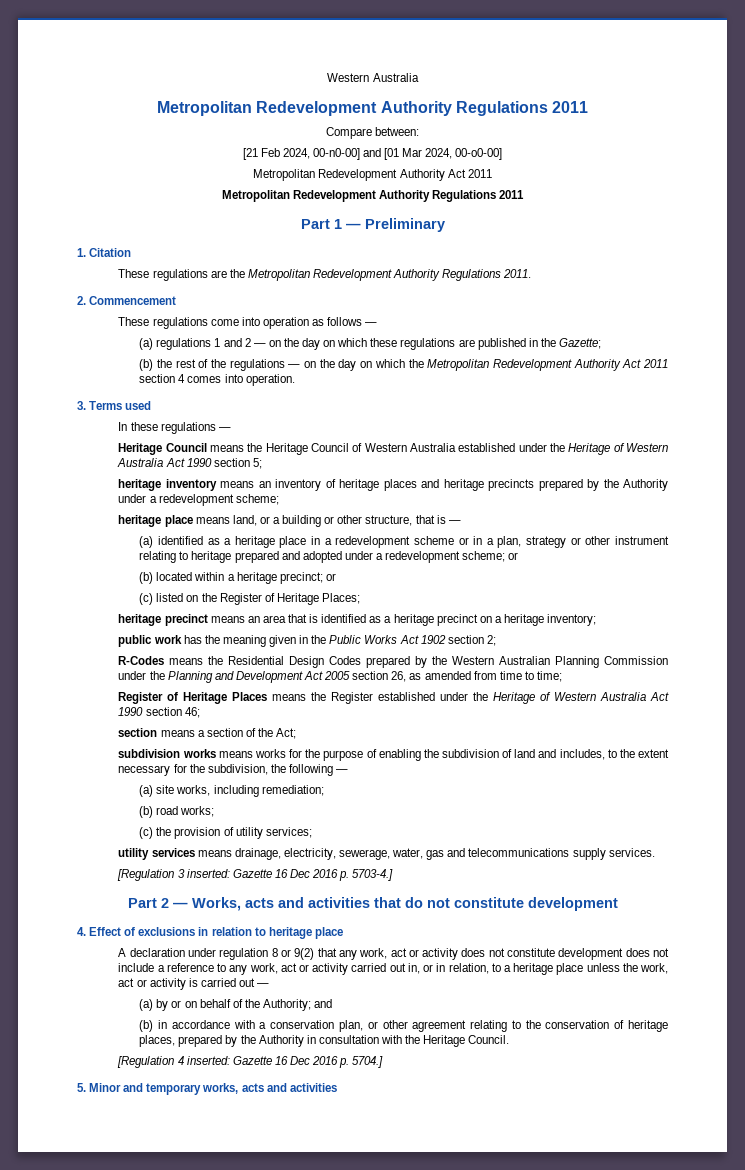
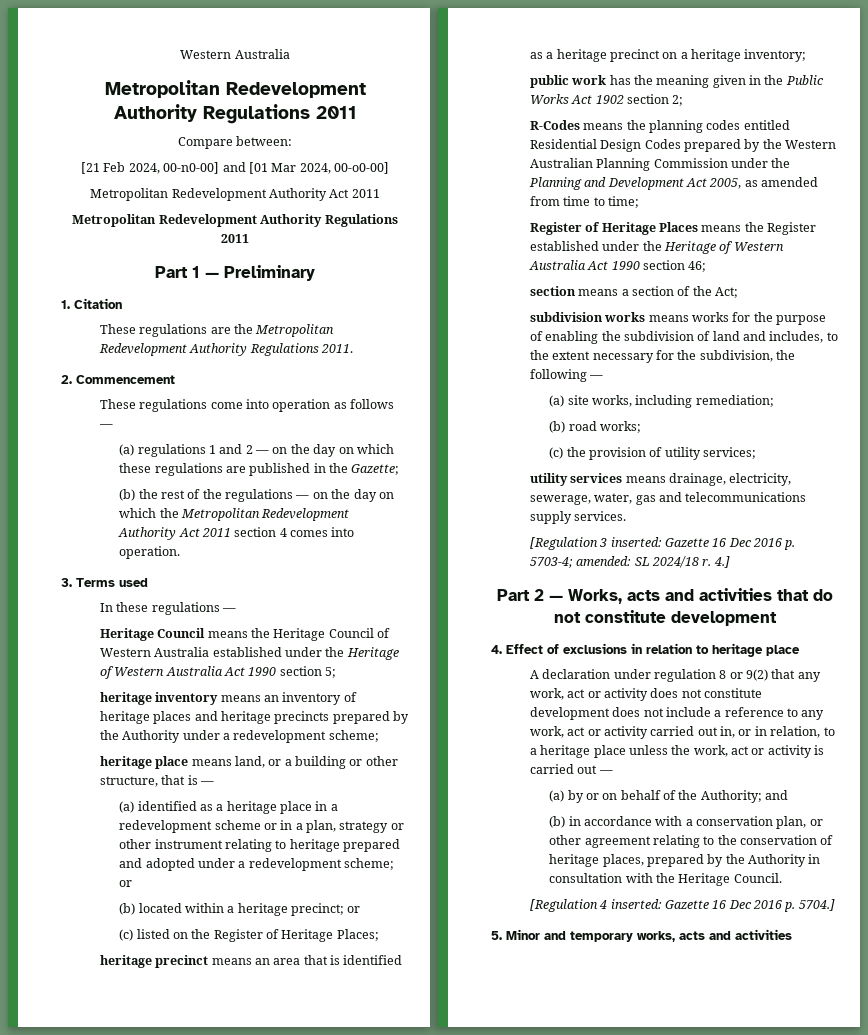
(224, 660) none -> [648,120,790,133] planning codes entitled
[324,671,407,682] 2005 section 26, -> [709,178,742,189] 2005,
[352,869,394,881] 5703-4.] -> [529,556,730,568] 5703-4; amended: SL 2024/18 r. 4.]

